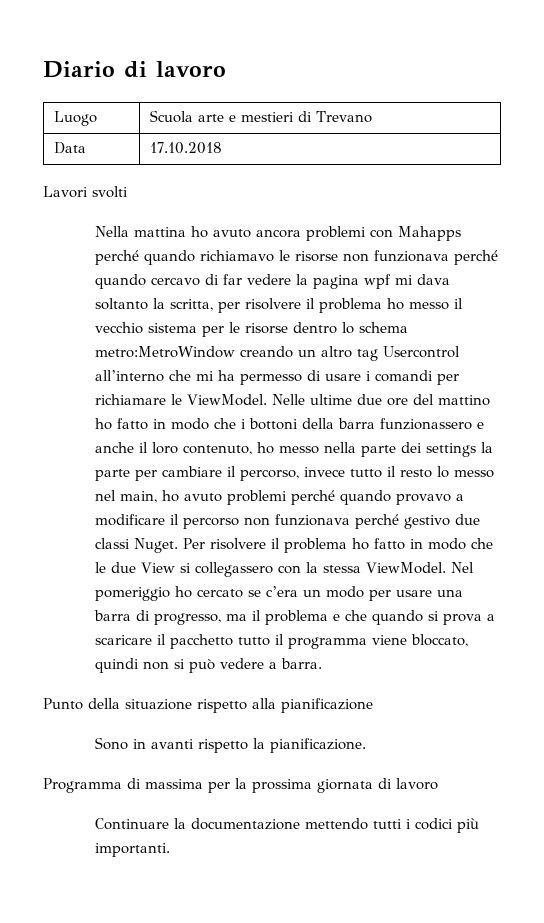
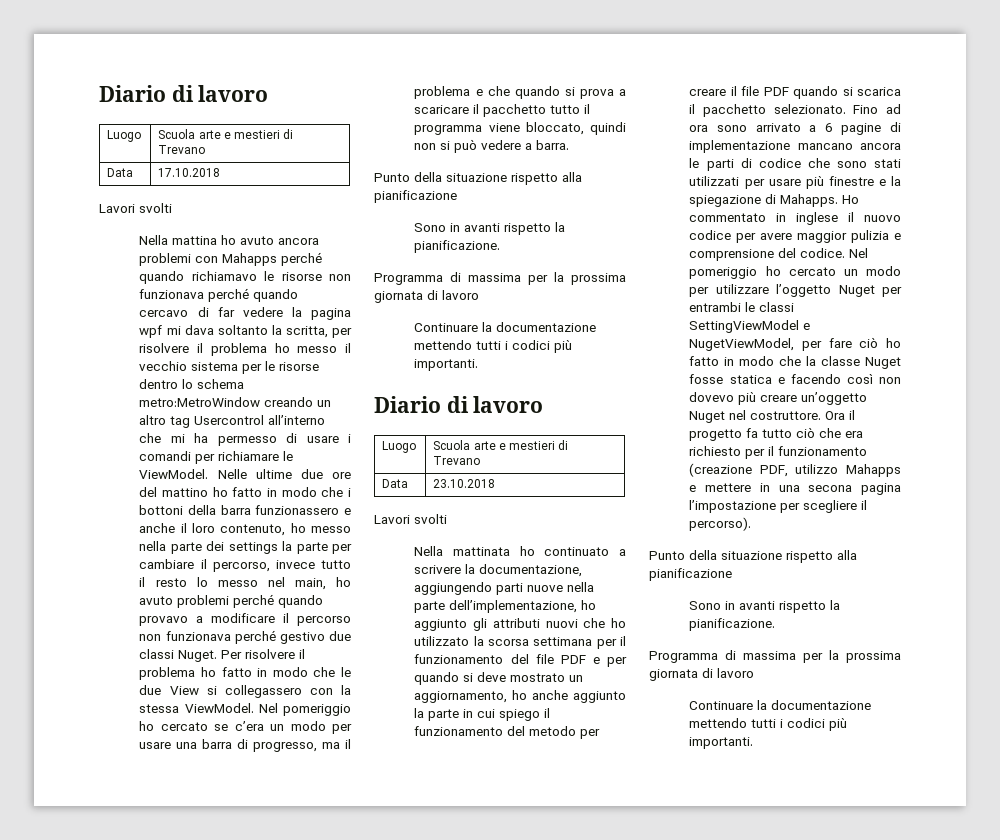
(171, 850) none -> [374,396,544,413] [382,441,417,453] [433,440,569,450] [433,456,481,465] [382,479,409,488] [433,479,496,488] [374,514,447,524] [414,546,626,556] [414,564,583,577] [414,582,595,595] [414,600,597,613] [414,618,626,631] [414,636,626,649] [414,654,627,667] [414,672,584,685] [414,690,626,703] [414,708,551,721] [414,726,601,739] [689,86,901,99] [689,104,901,117] [689,122,901,135] [689,140,901,153] [689,158,901,171] [689,176,901,189] [689,194,860,207] [689,212,901,225] [689,230,901,243] [689,248,869,261] [689,266,901,279] [689,284,902,297] [689,302,795,312] [689,320,811,333] [689,337,901,351] [689,356,901,369] [689,374,901,384] [689,392,868,405] [689,410,856,423] [689,427,864,441] [689,446,868,459] [689,463,901,477] [689,483,901,495] [689,500,868,513] [689,517,752,531] [649,550,857,563] [649,568,732,581] [689,600,841,613] [689,618,776,631] [649,650,901,663] [649,668,754,681] [689,700,872,710] [689,718,848,731] [689,737,754,749] // Diario di lavoro // Luogo | Scuola arte e mestieri di Trevano // Data | 23.10.2018 // Lavori svolti // Nella mattinata ho continuato a scrivere la documentazione, aggiungendo parti nuove nella parte dell’implementazione, ho aggiunto gli attributi nuovi che ho utilizzato la scorsa settimana per il funzionamento del file PDF e per quando si deve mostrato un aggiornamento, ho anche aggiunto la parte in cui spiego il funzionamento del metodo per creare il file PDF quando si scarica il pacchetto selezionato. Fino ad ora sono arrivato a 6 pagine di implementazione mancano ancora le parti di codice che sono stati utilizzati per usare più finestre e la spiegazione di Mahapps. Ho commentato in inglese il nuovo codice per avere maggior pulizia e comprensione del codice. Nel pomeriggio ho cercato un modo per utilizzare l’oggetto Nuget per entrambi le classi SettingViewModel e NugetViewModel, per fare ciò ho fatto in modo che la classe Nuget fosse statica e facendo così non dovevo più creare un’oggetto Nuget nel costruttore. Ora il progetto fa tutto ciò che era richiesto per il funzionamento (creazione PDF, utilizzo Mahapps e mettere in una secona pagina l’impostazione per scegliere il percorso). // Punto della situazione rispetto alla pianificazione // Sono in avanti rispetto la pianificazione. // Programma di massima per la prossima giornata di lavoro // Continuare la documentazione mettendo tutti i codici più importanti.

